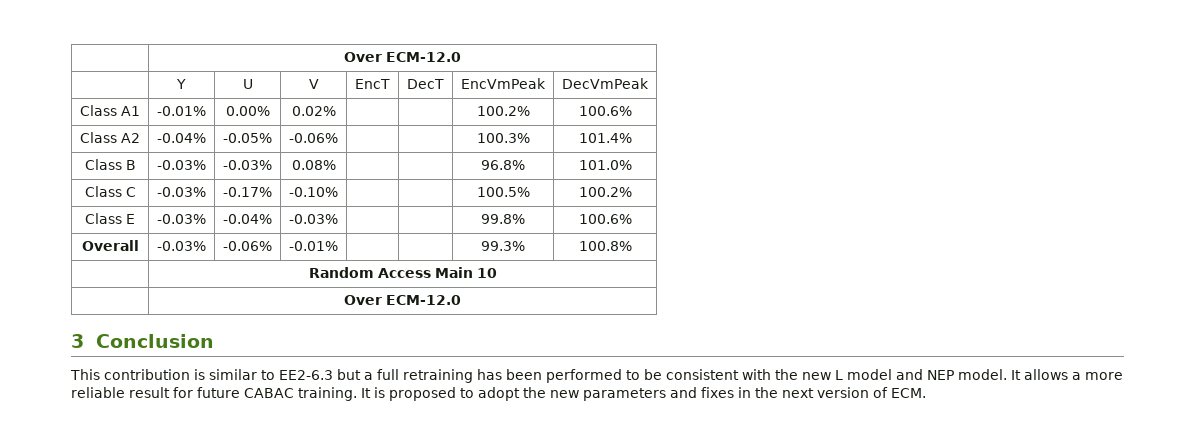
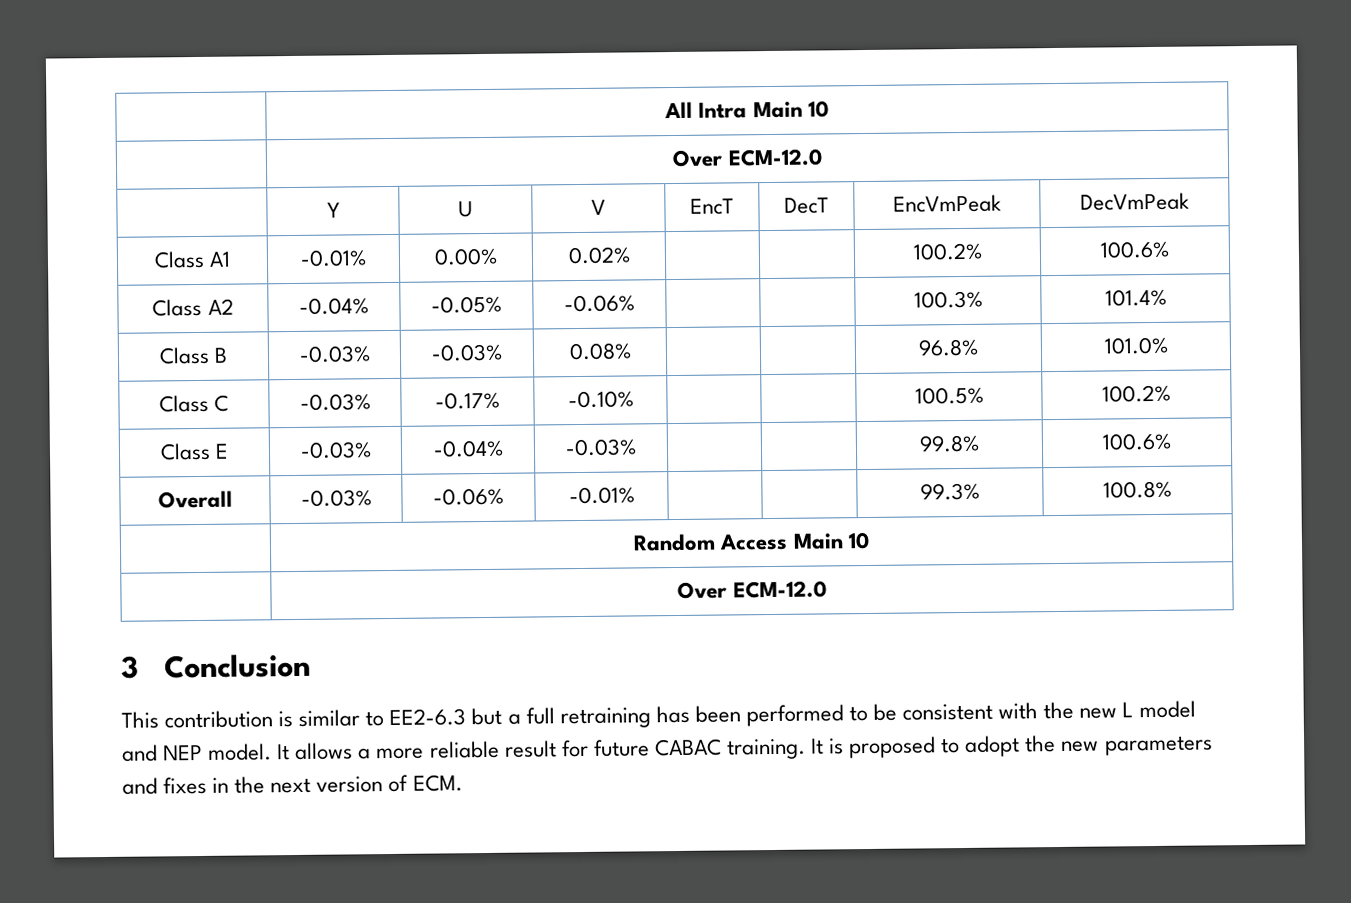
(344, 57) none -> [664,100,829,119] | All Intra Main 10 //

